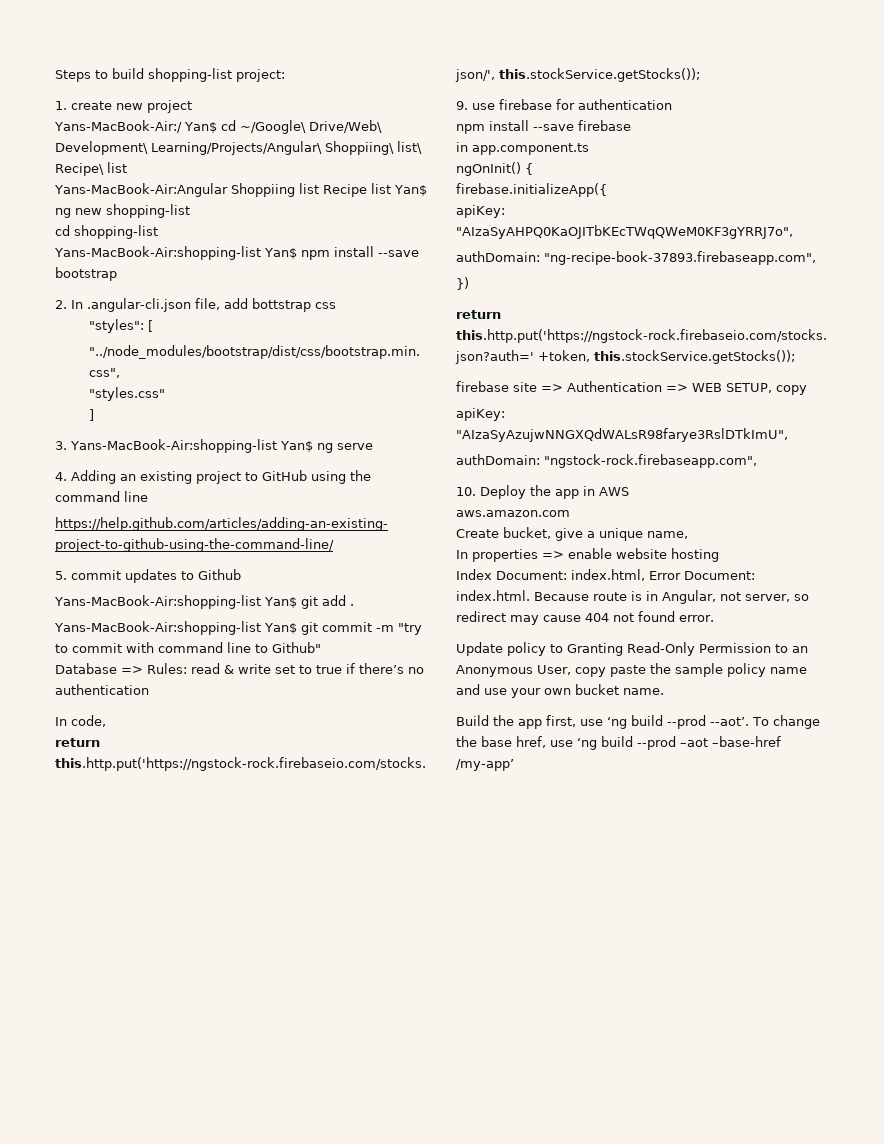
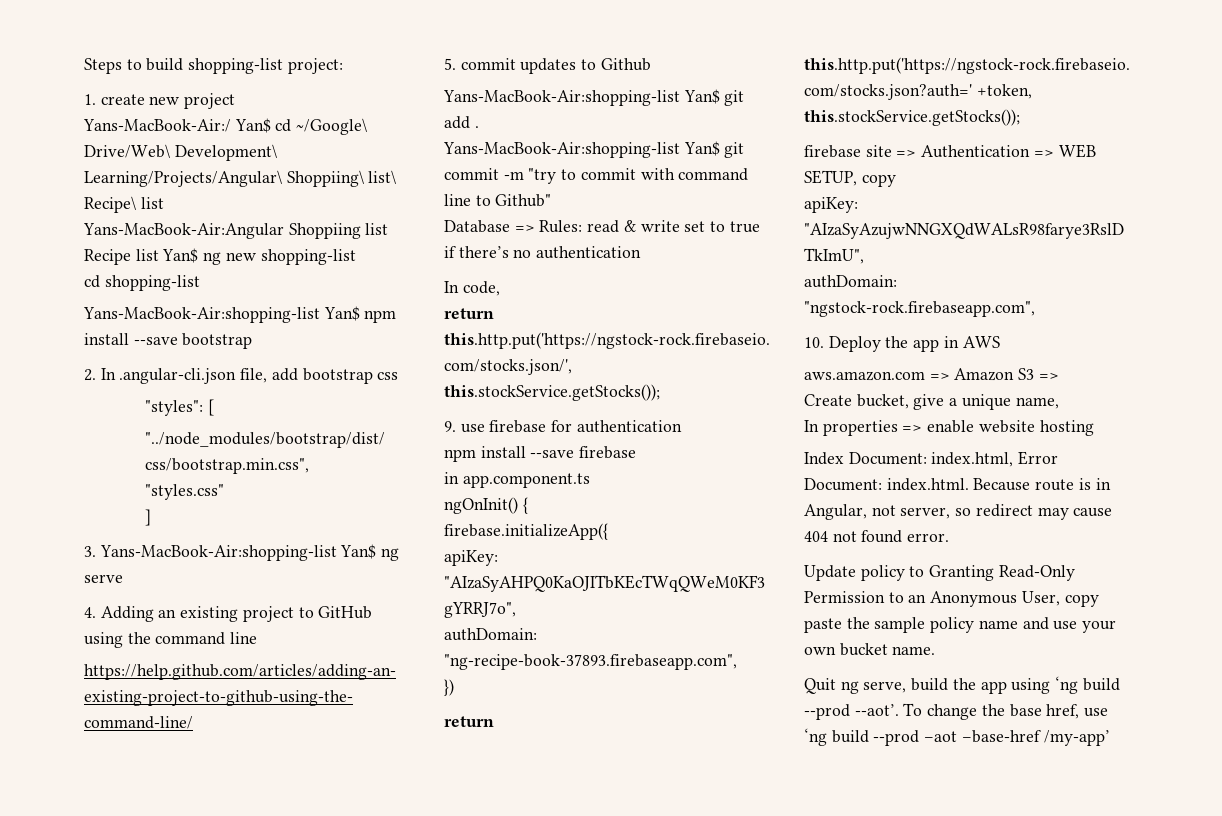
[252,298,311,312] bottstrap -> [302,368,373,384] bootstrap
(570, 513) none -> [929,368,1059,381] => Amazon S3 =>
[456,715,603,729] Build the app first, use -> [804,678,1051,694] Quit ng serve, build the app using

